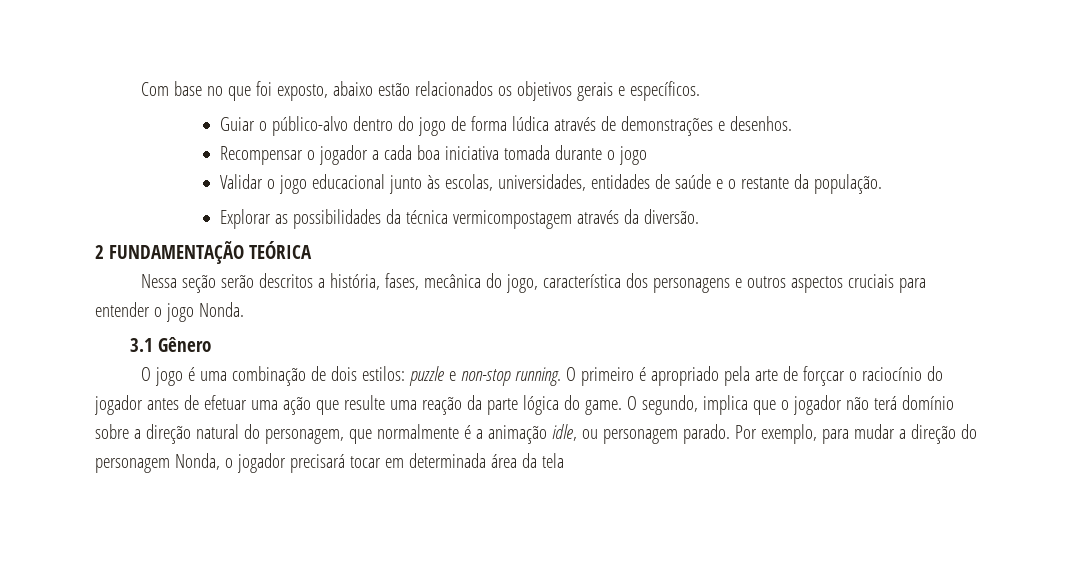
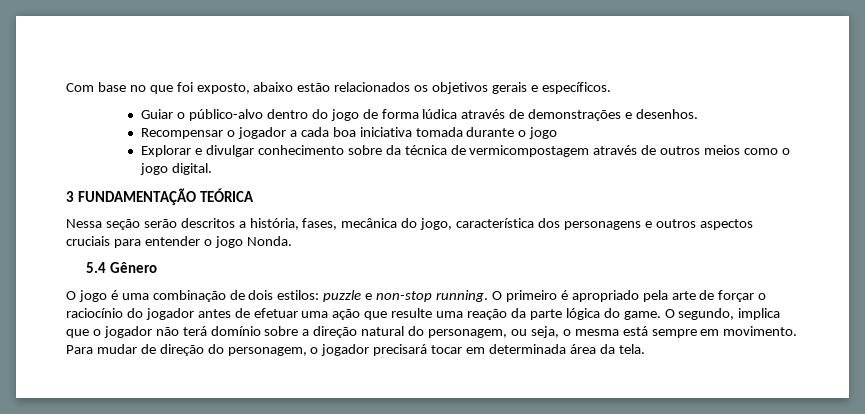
[219,174,882,194] [219,209,699,229] [95,245,104,259] Validar o jogo educacional junto às escolas, universidades, entidades de saúde e o restante da população. // Explorar as possibilidades da técnica vermicompostagem através da diversão. // 2 -> [141,145,790,157] [140,163,213,175] [66,191,74,202] Explorar e divulgar conhecimento sobre da técnica de vermicompostagem através de outros meios como o jogo digital. // 3
[129,338,153,352] 3.1 -> [85,262,106,273] 5.4
[802,366,845,386] forçcar -> [718,290,755,302] forçar
[348,424,977,444] [95,453,220,473] que normalmente é a animação idle, ou personagem parado. Por exemplo, para mudar a direção do personagem Nonda, -> [510,326,798,338] [66,344,307,356] ou seja, o mesma está sempre em movimento. Para mudar de direção do personagem,
[541,453,564,468] tela -> [618,344,645,354] tela.

